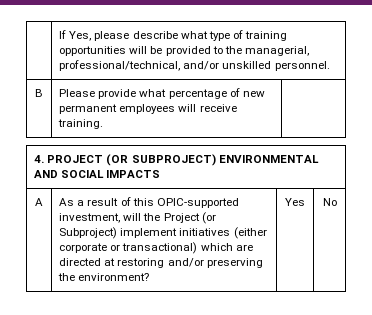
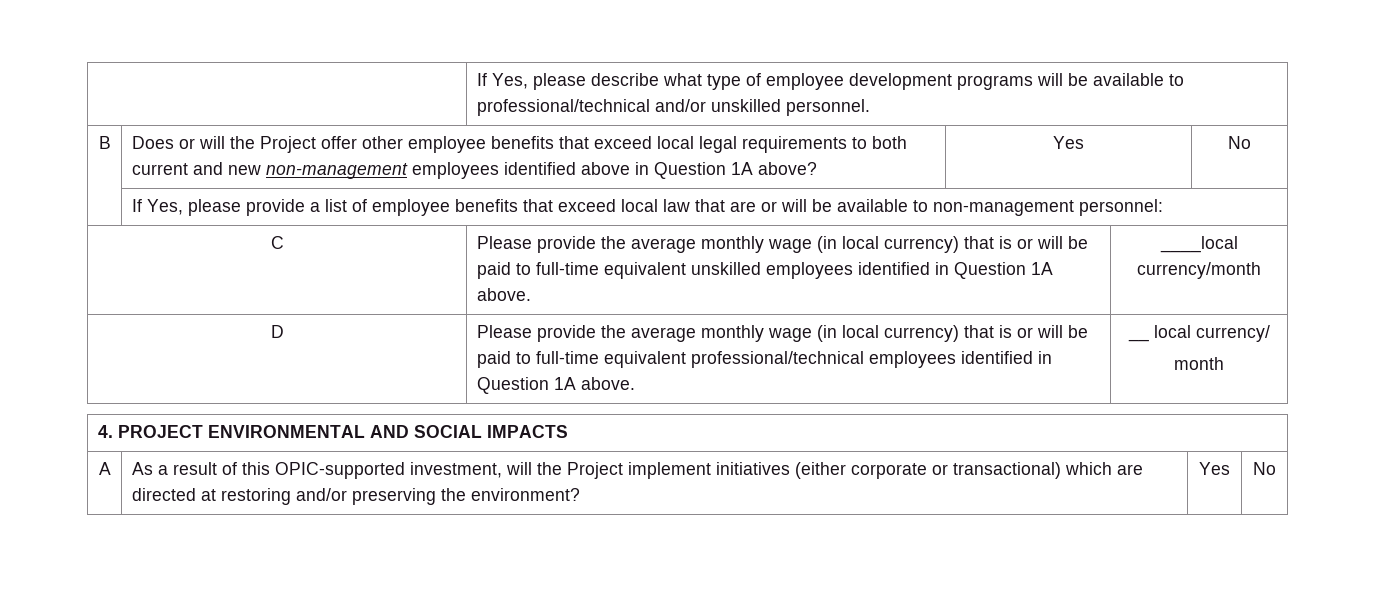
[244,31,287,41] [59,46,309,56] [59,60,330,71] [35,89,43,97] [59,88,265,99] [59,104,237,114] [58,119,104,129] training opportunities will be provided to the managerial, professional/technical, and/or unskilled personnel. // B | Please provide what percentage of new permanent employees will receive training. | -> [765,73,1184,90] [476,99,870,116] [98,136,111,149] [131,136,907,153] [131,162,817,179] [1053,136,1084,149] [1228,136,1251,149] [131,199,1163,216] [270,236,284,249] [476,236,1088,253] [476,262,1053,279] [476,288,531,301] [1159,236,1238,253] [1137,262,1261,279] [270,325,284,338] [476,325,1088,342] [476,351,1052,368] [476,377,635,394] [1127,338,1149,342] [1153,325,1270,342] [1174,357,1224,370] employee development programs will be available to professional/technical and/or unskilled personnel. // B | Does or will the Project offer other employee benefits that exceed local legal requirements to both current and new non-management employees identified above in Question 1A above? | Yes | No // | If Yes, please provide a list of employee benefits that exceed local law that are or will be available to non-management personnel: // C | Please provide the average monthly wage (in local currency) that is or will be paid to full-time equivalent unskilled employees identified in Question 1A above. | ____local currency/month // D | Please provide the average monthly wage (in local currency) that is or will be paid to full-time equivalent professional/technical employees identified in Question 1A above. | __ local currency/ // month
[106,154,216,166] (OR SUBPROJECT) -> (203, 431) none
[201,212,216,224] [59,227,118,239] (or Subproject) -> (623, 470) none

